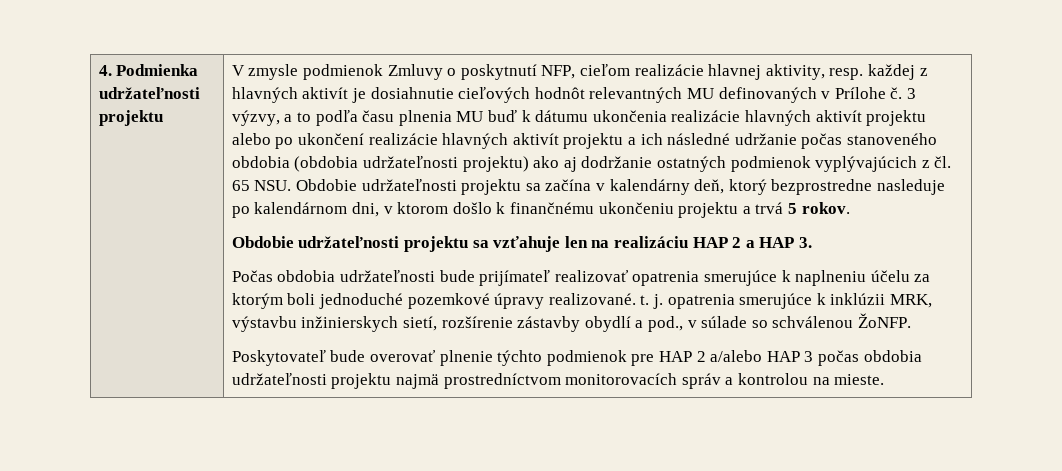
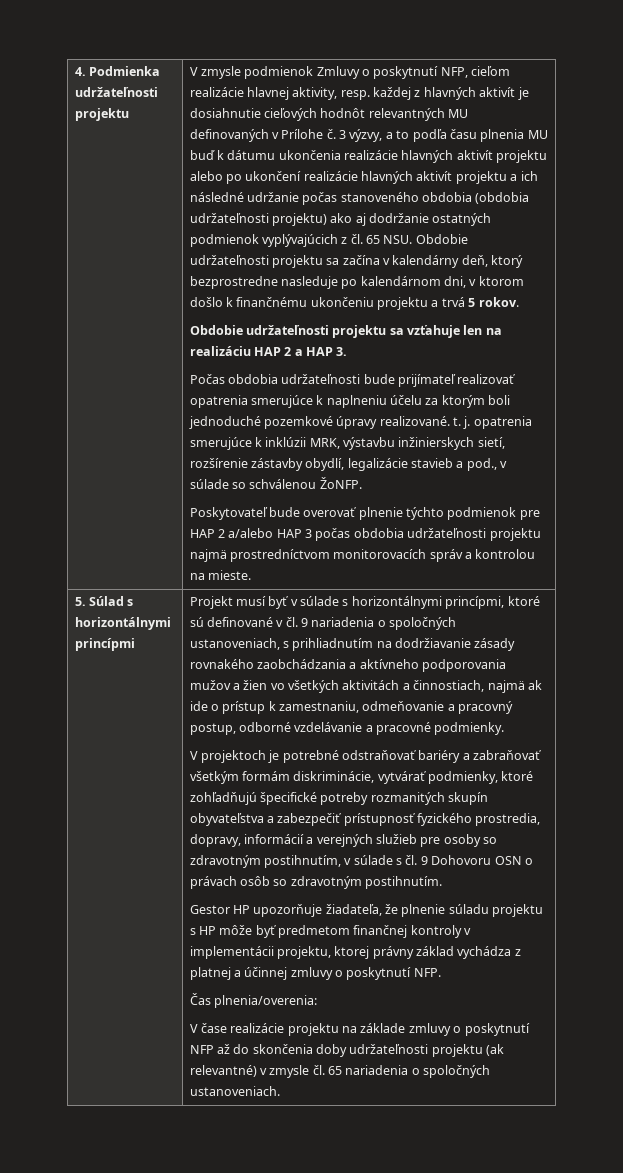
[584,316,631,332] obydlí -> [305,458,454,471] obydlí, legalizácie stavieb
(885, 379) none -> [74,596,134,606] [74,617,171,630] [74,638,135,651] [189,596,540,609] [189,617,457,630] [189,638,516,651] [189,659,507,672] [189,680,542,693] [189,701,514,714] [189,722,505,735] [189,750,542,763] [189,771,534,784] [189,792,489,805] [189,813,541,826] [189,834,498,847] [189,855,533,868] [189,876,443,889] [189,904,544,917] [189,925,472,938] [189,946,521,959] [189,967,441,980] [189,993,317,1008] [189,1023,530,1036] [189,1044,505,1057] [189,1065,491,1078] [189,1086,280,1096] // 5. Súlad s horizontálnymi princípmi | Projekt musí byť v súlade s horizontálnymi princípmi, ktoré sú definované v čl. 9 nariadenia o spoločných ustanoveniach, s prihliadnutím na dodržiavanie zásady rovnakého zaobchádzania a aktívneho podporovania mužov a žien vo všetkých aktivitách a činnostiach, najmä ak ide o prístup k zamestnaniu, odmeňovanie a pracovný postup, odborné vzdelávanie a pracovné podmienky. // V projektoch je potrebné odstraňovať bariéry a zabraňovať všetkým formám diskriminácie, vytvárať podmienky, ktoré zohľadňujú špecifické potreby rozmanitých skupín obyvateľstva a zabezpečiť prístupnosť fyzického prostredia, dopravy, informácií a verejných služieb pre osoby so zdravotným postihnutím, v súlade s čl. 9 Dohovoru OSN o právach osôb so zdravotným postihnutím. // Gestor HP upozorňuje žiadateľa, že plnenie súladu projektu s HP môže byť predmetom finančnej kontroly v implementácii projektu, ktorej právny základ vychádza z platnej a účinnej zmluvy o poskytnutí NFP. // Čas plnenia/overenia: // V čase realizácie projektu na základe zmluvy o poskytnutí NFP až do skončenia doby udržateľnosti projektu (ak relevantné) v zmysle čl. 65 nariadenia o spoločných ustanoveniach.

